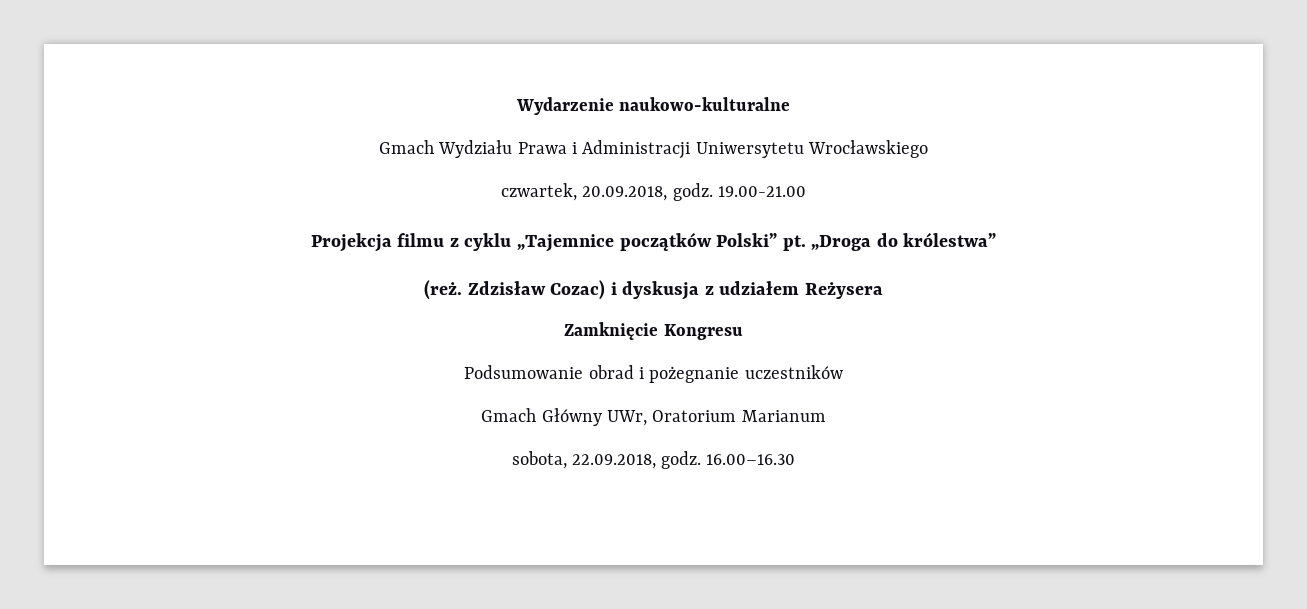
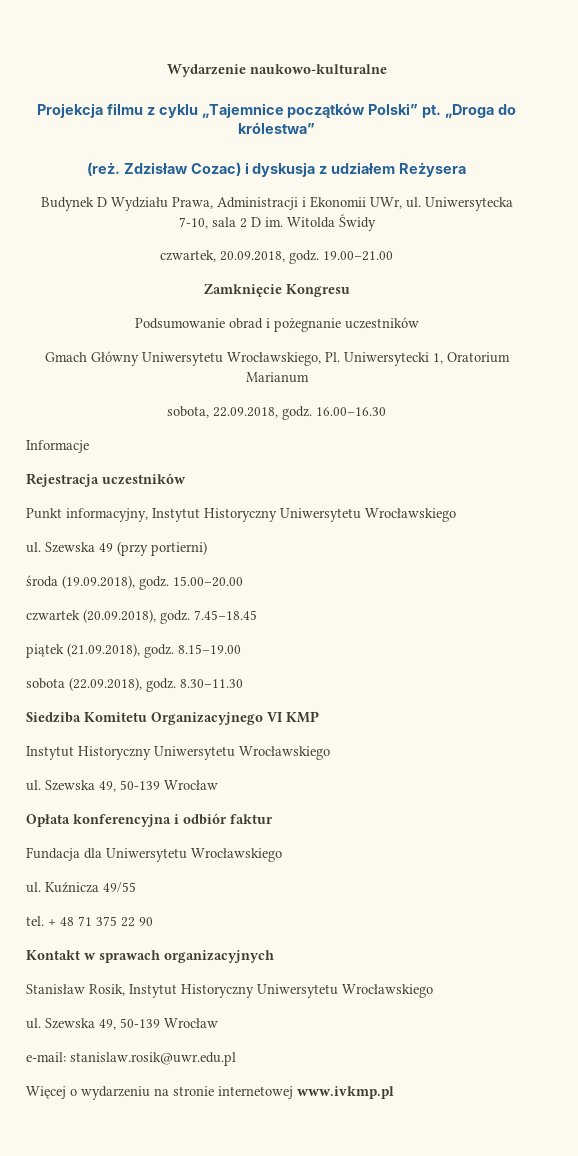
[379,140,928,159] [501,183,806,201] // Gmach Wydziału Prawa i Administracji Uniwersytetu Wrocławskiego // czwartek, 20.09.2018, godz. 19.00-21.00 -> (387, 69) none
(883, 290) none -> [40,196,513,211] [178,214,376,231] [160,250,393,264] // Budynek D Wydziału Prawa, Administracji i Ekonomii UWr, ul. Uniwersytecka 7-10, sala 2 D im. Witolda Świdy // czwartek, 20.09.2018, godz. 19.00–21.00
[607,410,647,426] UWr, -> [141,352,443,366] Uniwersytetu Wrocławskiego, Pl. Uniwersytecki 1,
(796, 459) none -> [26,440,89,453] [26,473,186,487] [26,508,456,522] [26,541,207,556] [26,575,243,590] [26,609,257,624] [26,643,241,658] [26,677,243,692] [26,711,319,725] [26,746,330,760] [26,780,218,792] [26,813,273,827] [26,847,282,862] [26,882,136,893] [26,916,153,927] [26,950,274,963] [26,984,433,998] [26,1018,218,1030] [26,1052,236,1066] [26,1086,394,1100] // Informacje // Rejestracja uczestników // Punkt informacyjny, Instytut Historyczny Uniwersytetu Wrocławskiego // ul. Szewska 49 (przy portierni) // środa (19.09.2018), godz. 15.00–20.00 // czwartek (20.09.2018), godz. 7.45–18.45 // piątek (21.09.2018), godz. 8.15–19.00 // sobota (22.09.2018), godz. 8.30–11.30 // Siedziba Komitetu Organizacyjnego VI KMP // Instytut Historyczny Uniwersytetu Wrocławskiego // ul. Szewska 49, 50-139 Wrocław // Opłata konferencyjna i odbiór faktur // Fundacja dla Uniwersytetu Wrocławskiego // ul. Kuźnicza 49/55 // tel. + 48 71 375 22 90 // Kontakt w sprawach organizacyjnych // Stanisław Rosik, Instytut Historyczny Uniwersytetu Wrocławskiego // ul. Szewska 49, 50-139 Wrocław // e-mail: stanislaw.rosik@uwr.edu.pl // Więcej o wydarzeniu na stronie internetowej www.ivkmp.pl

